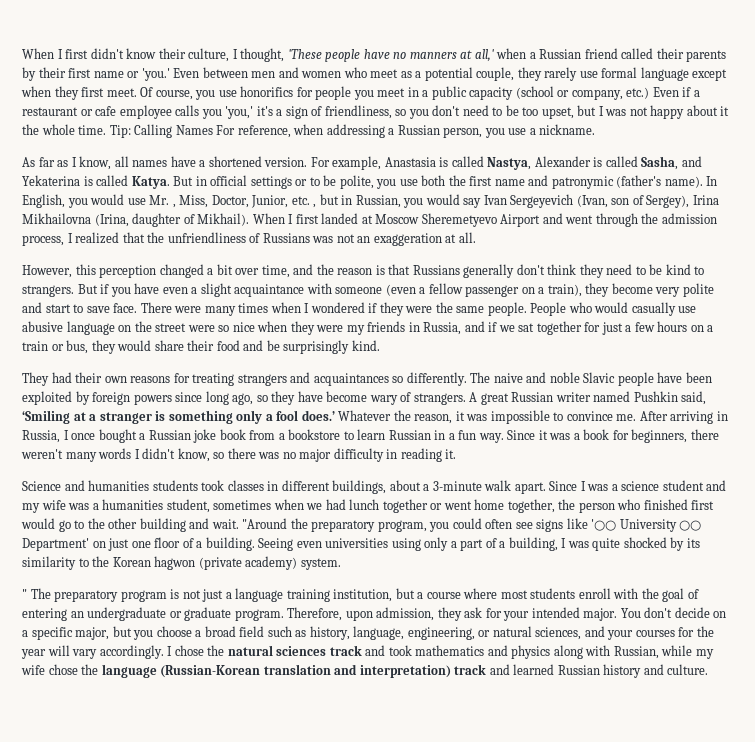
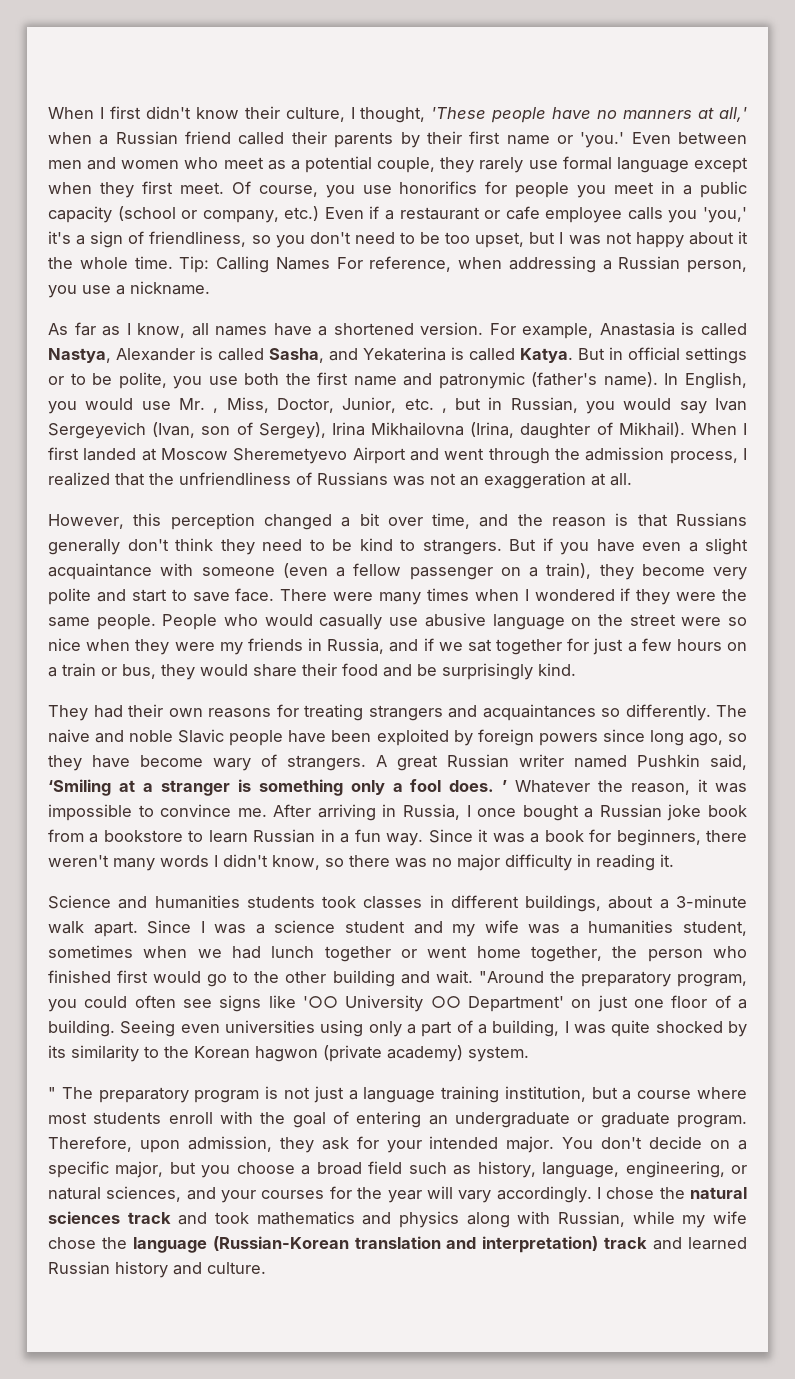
[301,410,335,421] does.’ -> [449,780,508,792] does. ’

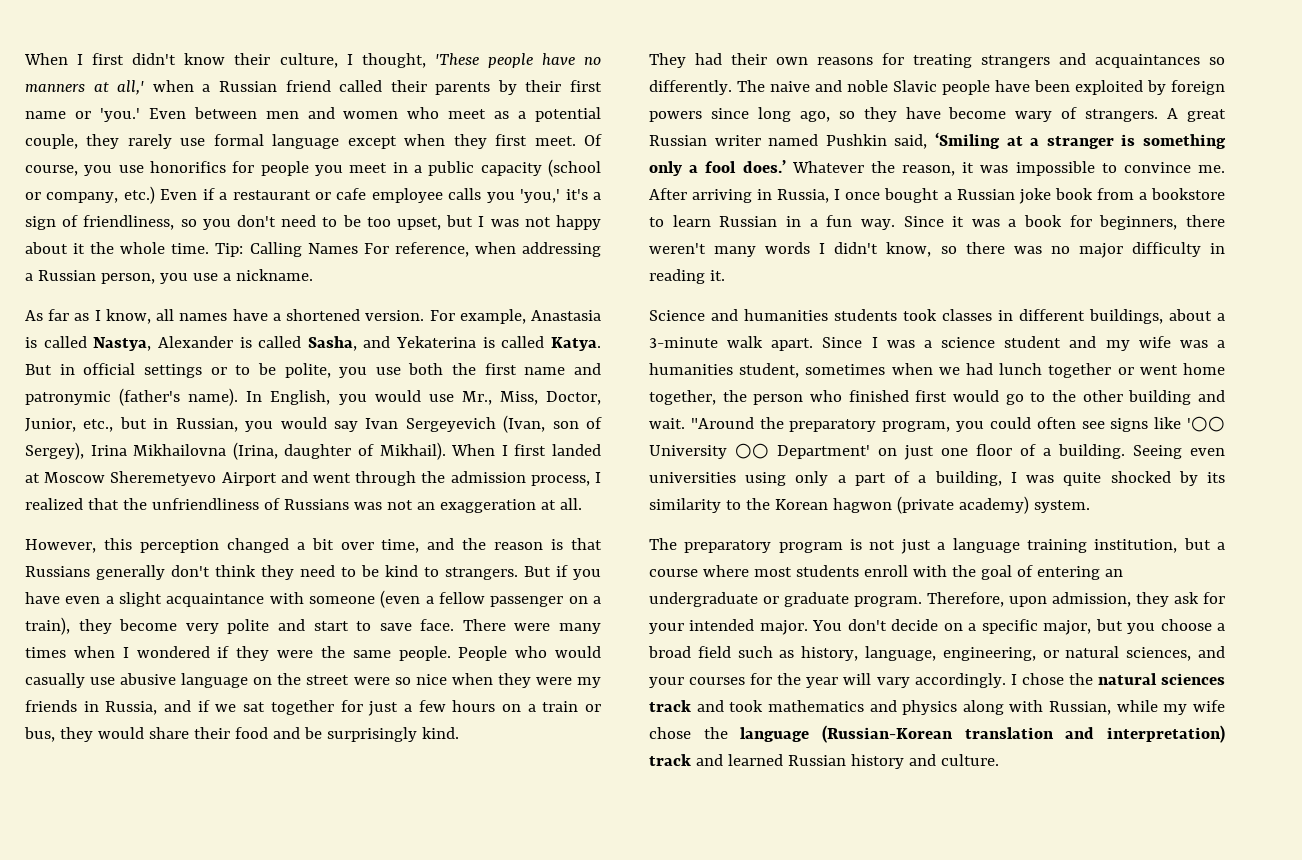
[178,398,219,413] Mr. , -> [461,391,492,405] Mr.,
[404,398,447,413] etc. , -> [83,419,114,432] etc.,
[449,780,508,792] does. ’ -> [742,160,786,173] does.’
[48,1087,56,1099] " -> (1090, 506) none

